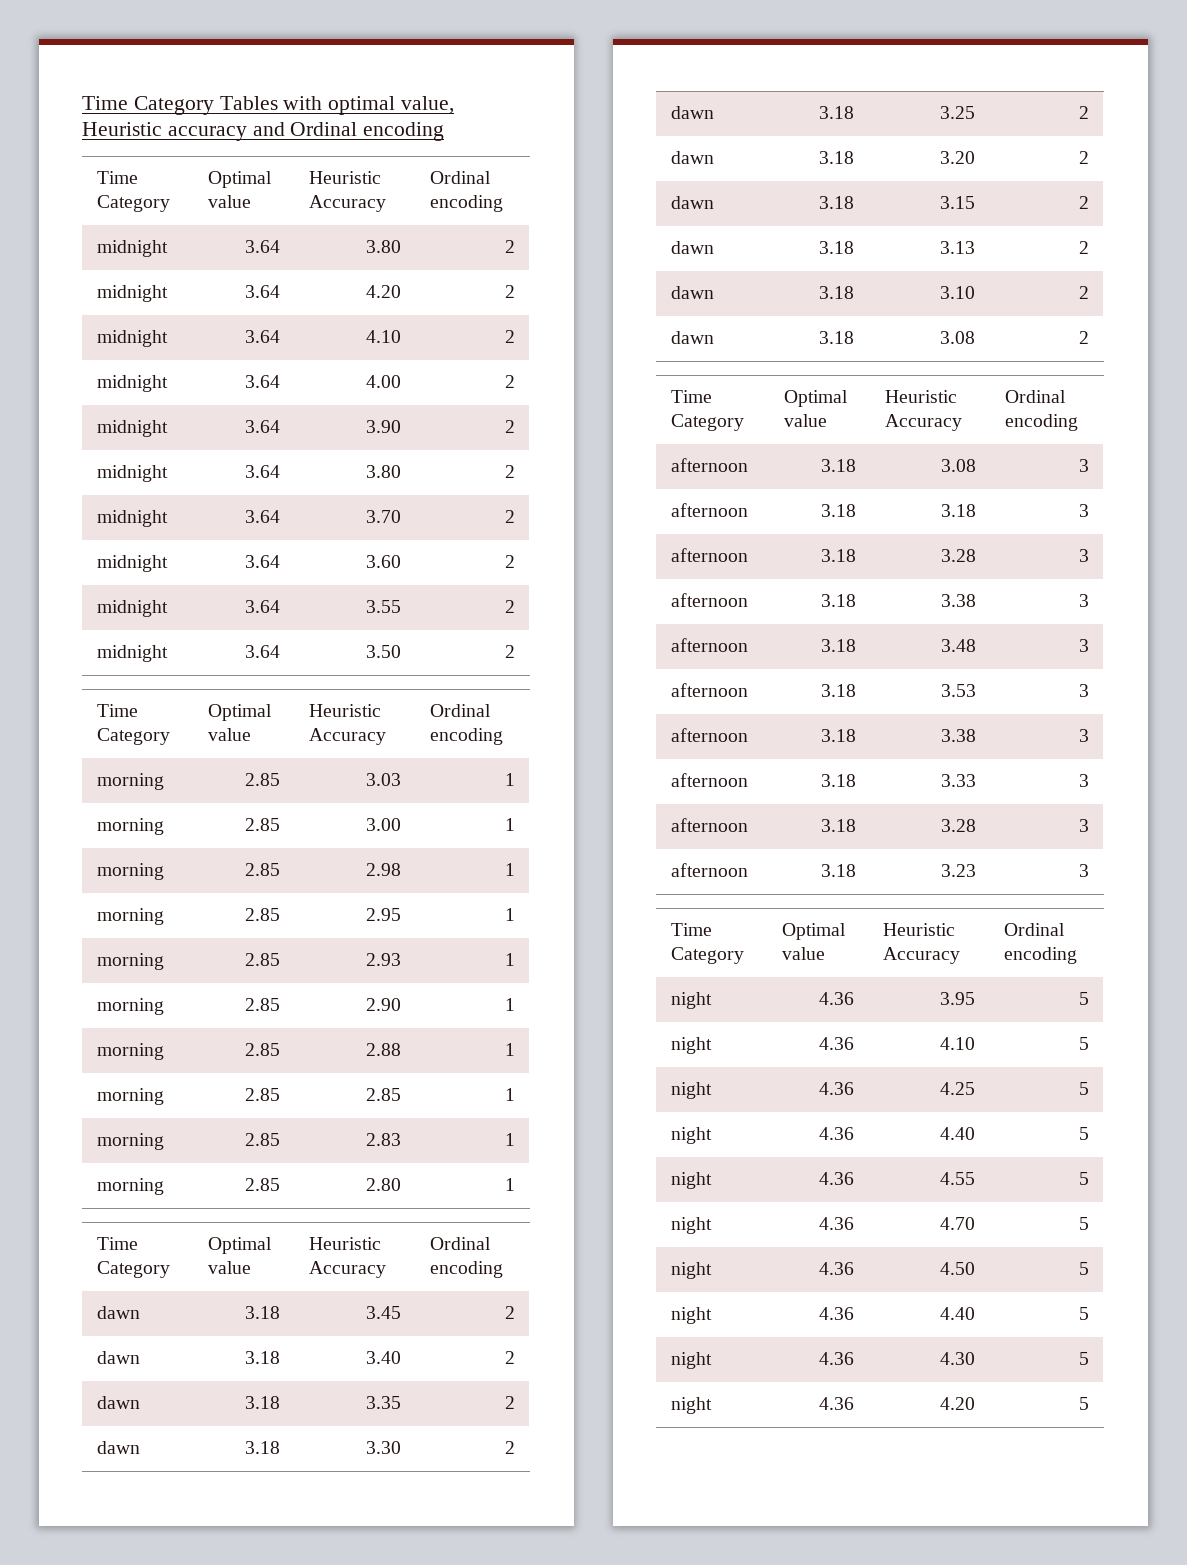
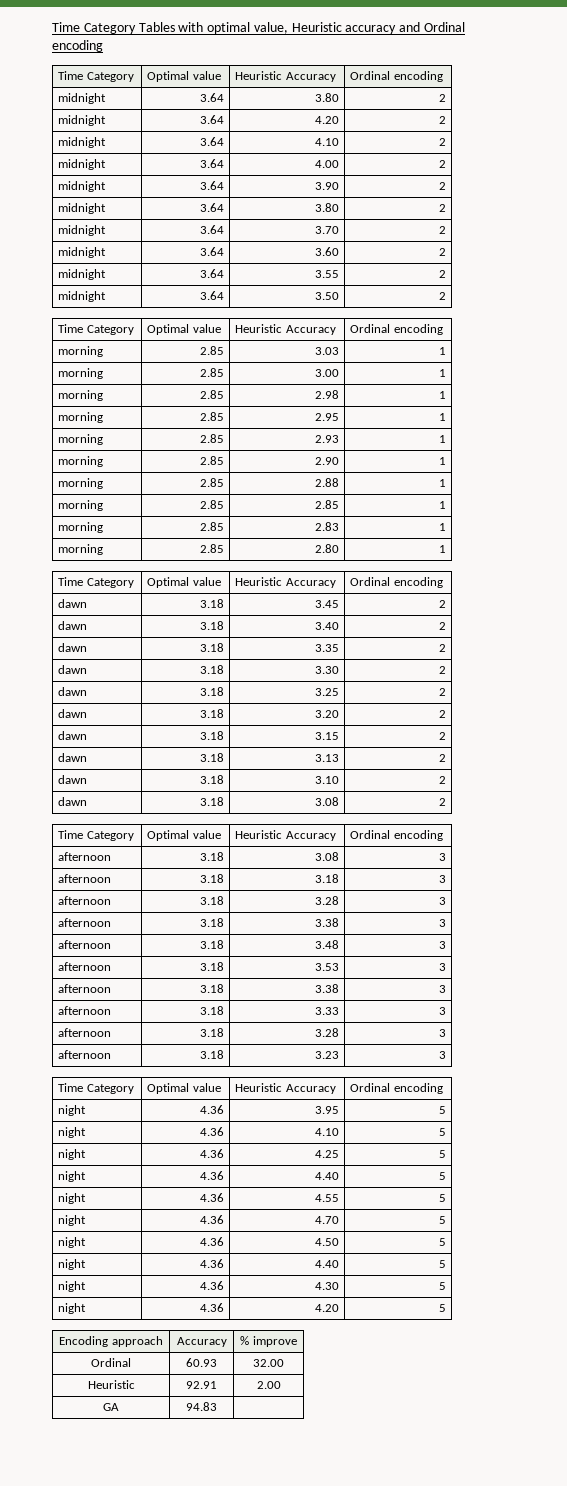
(1090, 1403) none -> [59,1336,163,1347] [176,1337,227,1347] [240,1336,297,1347] [91,1358,131,1367] [186,1358,217,1367] [253,1359,284,1367] [87,1380,135,1389] [186,1381,217,1389] [256,1381,281,1389] [103,1403,119,1411] [186,1402,217,1411] // Encoding approach | Accuracy | % improve // Ordinal | 60.93 | 32.00 // Heuristic | 92.91 | 2.00 // GA | 94.83 |

